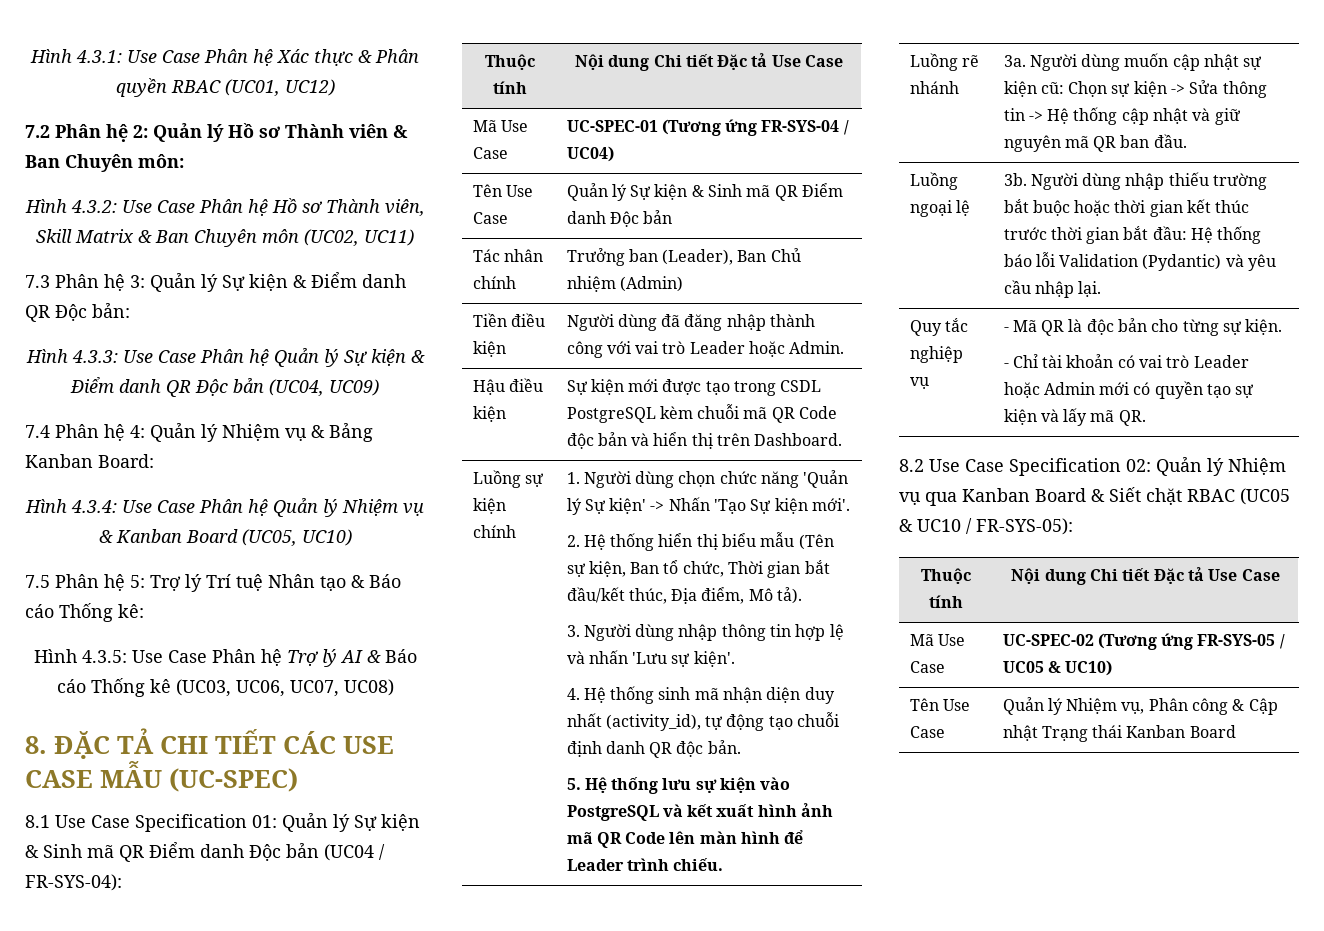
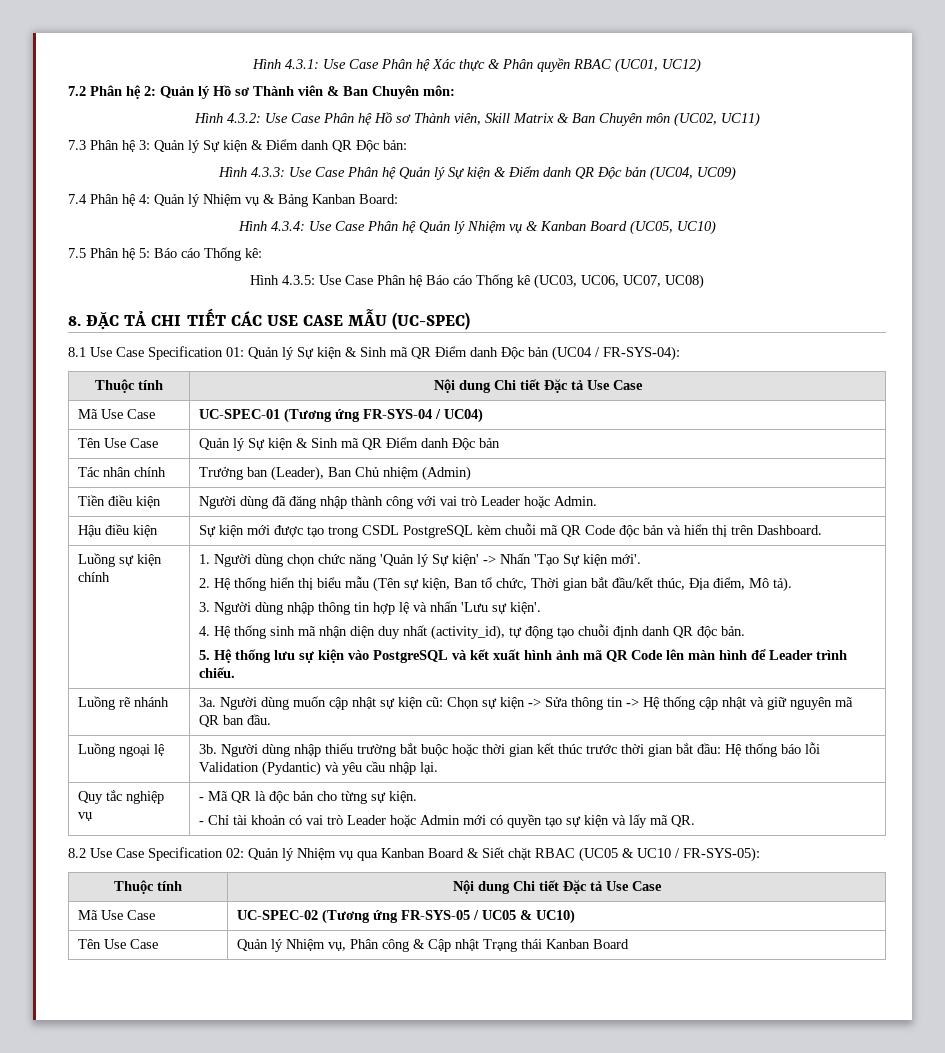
[150,574,365,592] Trợ lý Trí tuệ Nhân tạo & -> (150, 253) none
[286,649,381,667] Trợ lý AI & -> (422, 281) none

